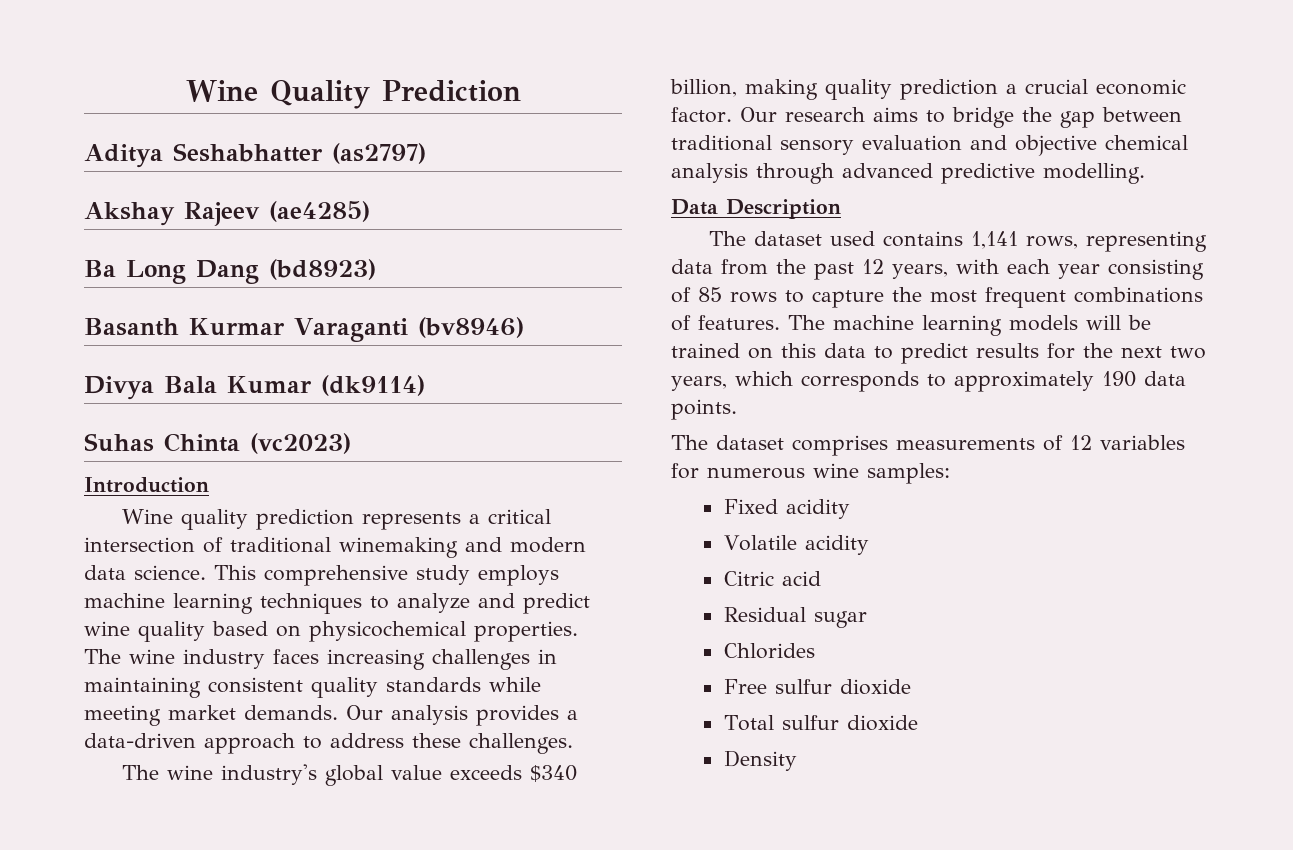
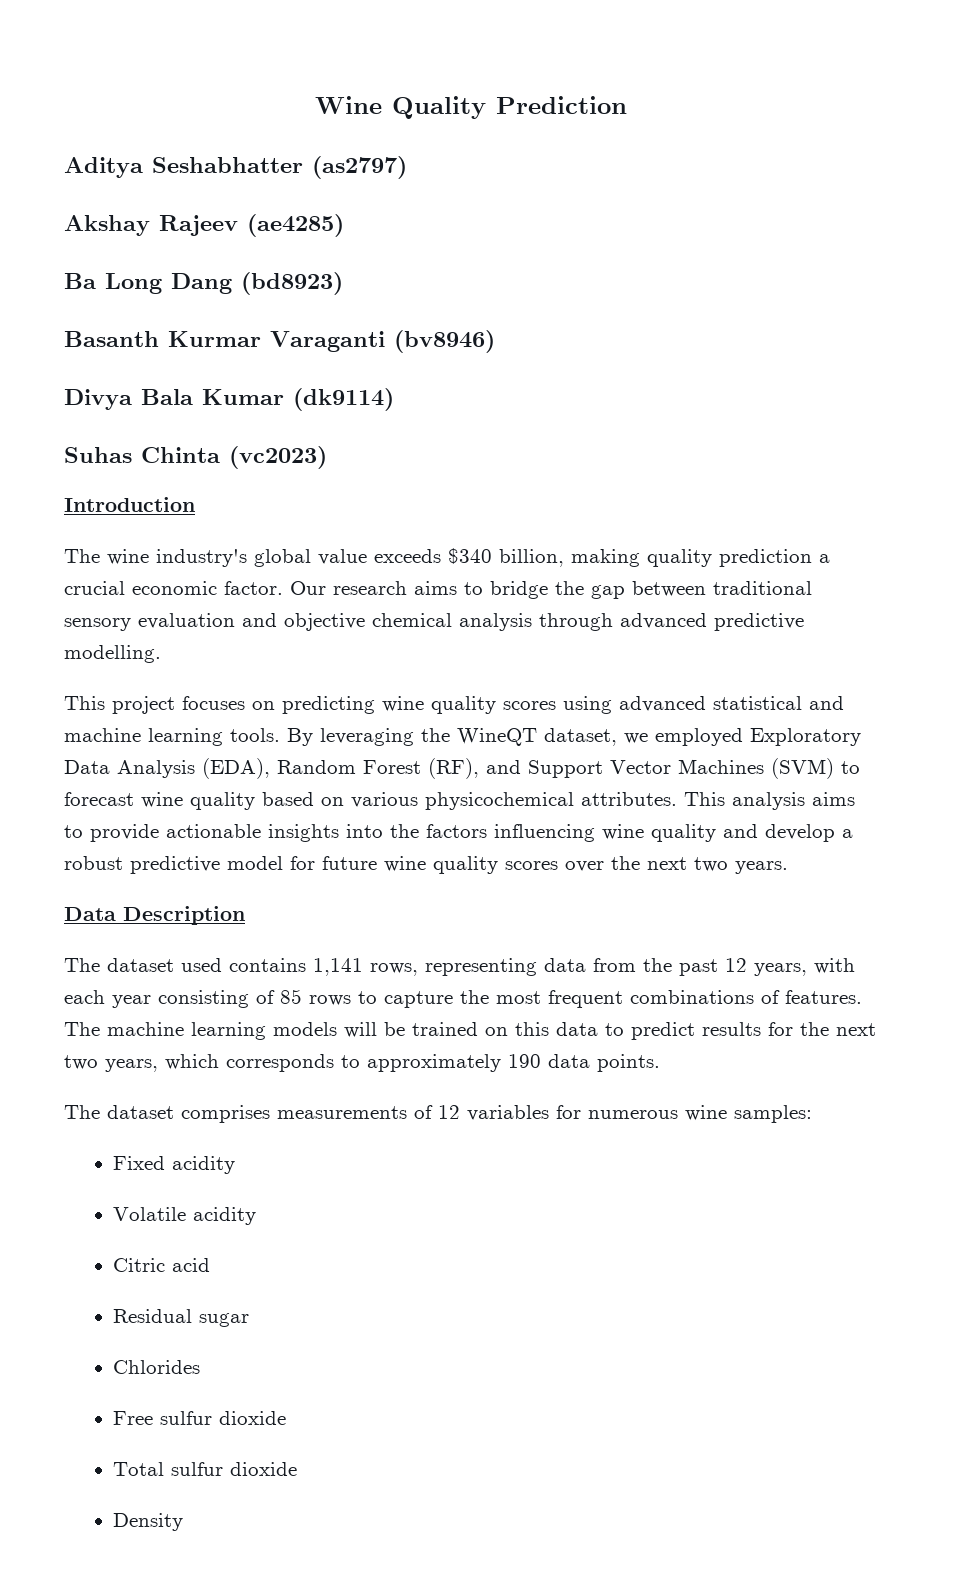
[122,509,552,530] [84,537,586,558] [84,565,559,586] [84,593,590,614] [84,621,578,642] [84,649,557,670] [84,677,541,698] [84,705,578,726] [84,733,573,754] // Wine quality prediction represents a critical intersection of traditional winemaking and modern data science. This comprehensive study employs machine learning techniques to analyze and predict wine quality based on physicochemical properties. The wine industry faces increasing challenges in maintaining consistent quality standards while meeting market demands. Our analysis provides a data-driven approach to address these challenges. -> (195, 504) none
(1145, 173) none -> [64,696,844,714] [64,728,861,746] [64,758,860,779] [64,792,855,810] [64,824,853,842] [64,856,788,874] // This project focuses on predicting wine quality scores using advanced statistical and machine learning tools. By leveraging the WineQT dataset, we employed Exploratory Data Analysis (EDA), Random Forest (RF), and Support Vector Machines (SVM) to forecast wine quality based on various physicochemical attributes. This analysis aims to provide actionable insights into the factors influencing wine quality and develop a robust predictive model for future wine quality scores over the next two years.

